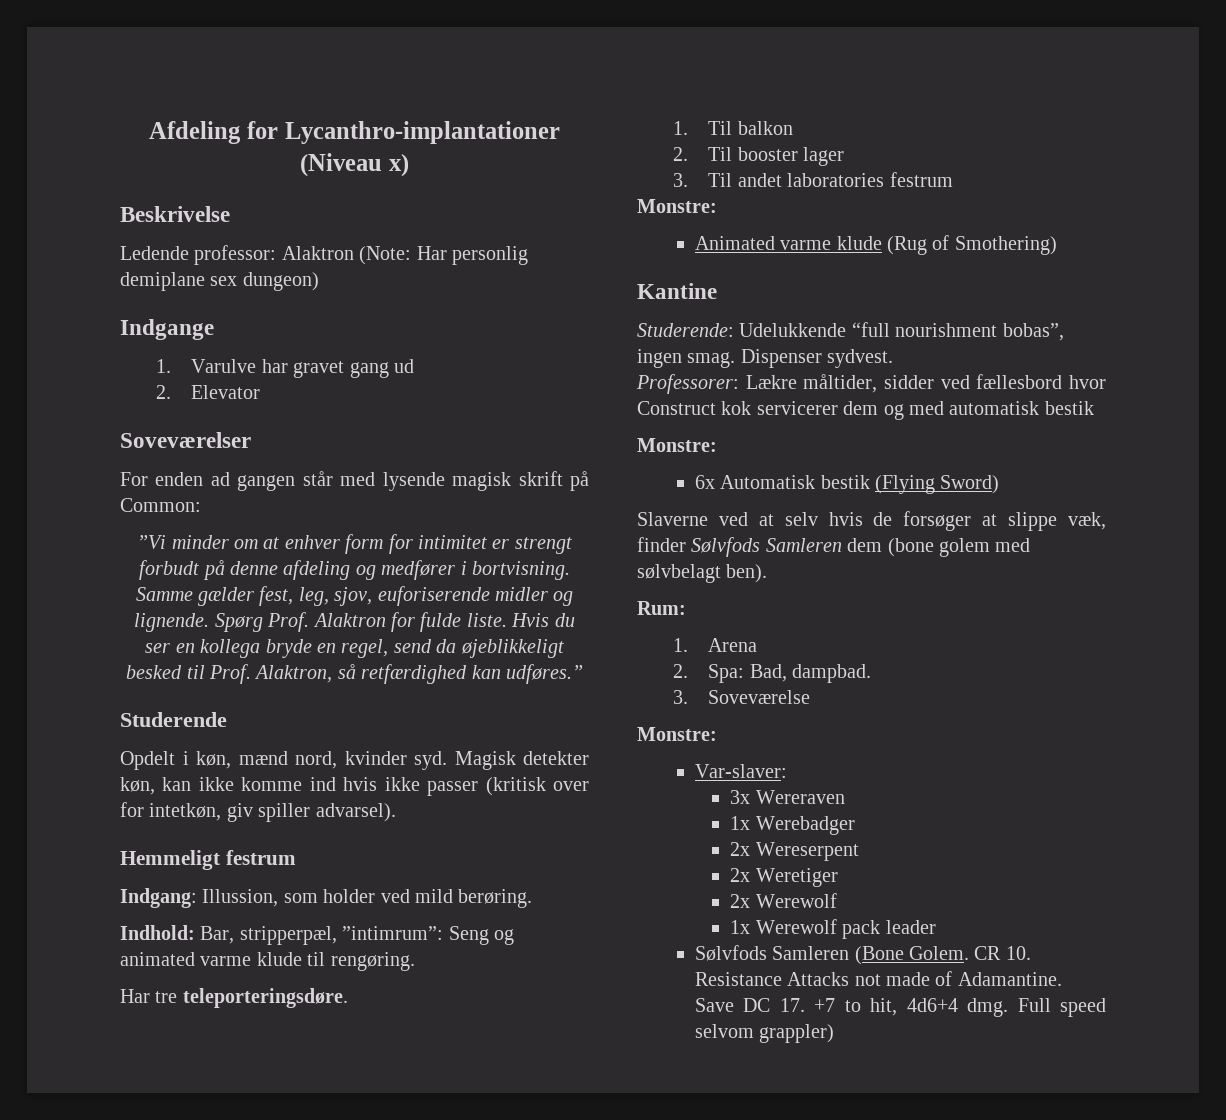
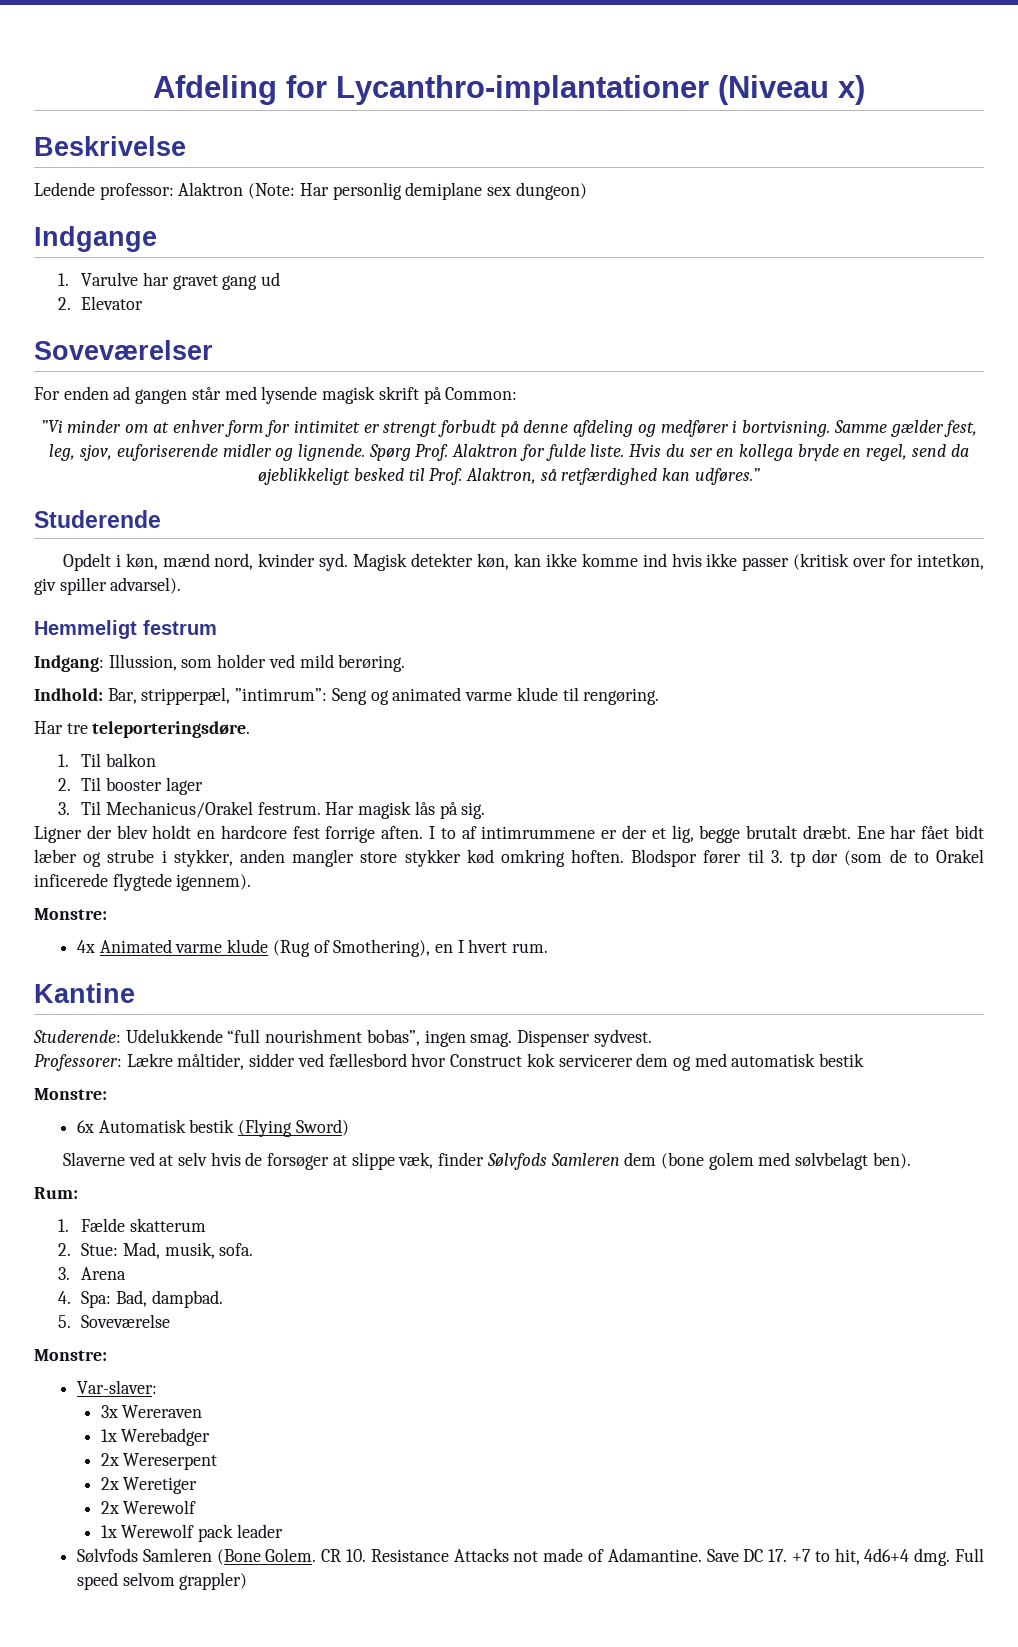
[737,172,953,187] [637,199,717,213] andet laboratories festrum // Monstre: // -> [106,801,486,819] [34,825,984,843] [34,849,984,867] [34,873,252,891] [34,908,107,920] [76,940,95,953] Mechanicus/Orakel festrum. Har magisk lås på sig. // Ligner der blev holdt en hardcore fest forrige aften. I to af intimrummene er der et lig, begge brutalt dræbt. Ene har fået bidt læber og strube i stykker, anden mangler store stykker kød omkring hoften. Blodspor fører til 3. tp dør (som de to Orakel inficerede flygtede igennem). // Monstre: // 4x
[954,236,1057,255] Smothering) -> [333,939,549,957] Smothering), en I hvert rum.
(688, 645) none -> [81,1218,207,1232] [57,1242,254,1259] [57,1267,70,1280] Fælde skatterum // 2. Stue: Mad, musik, sofa. // 3.
[672,664,688,678] 2. -> [57,1291,71,1304] 4.
[672,690,688,704] 3. -> [57,1315,71,1328] 5.

